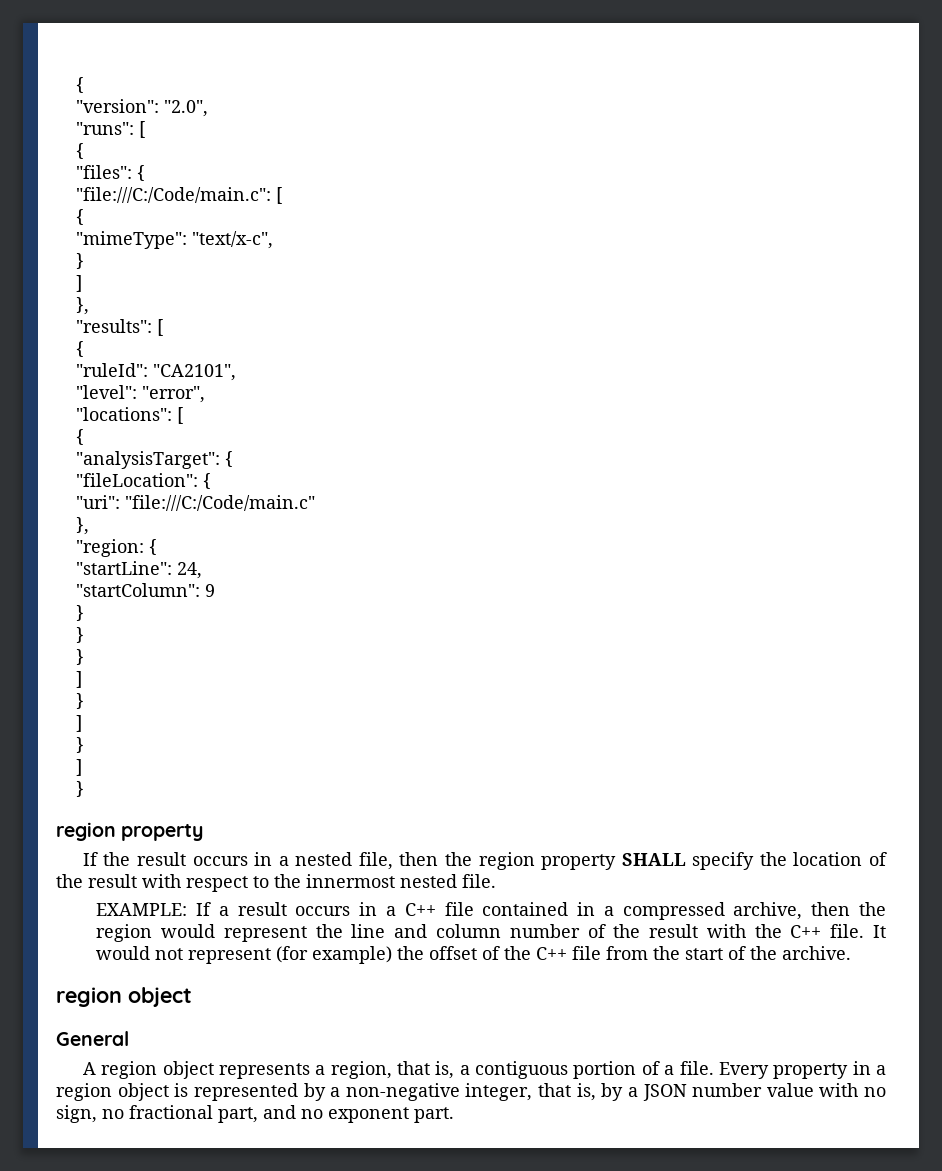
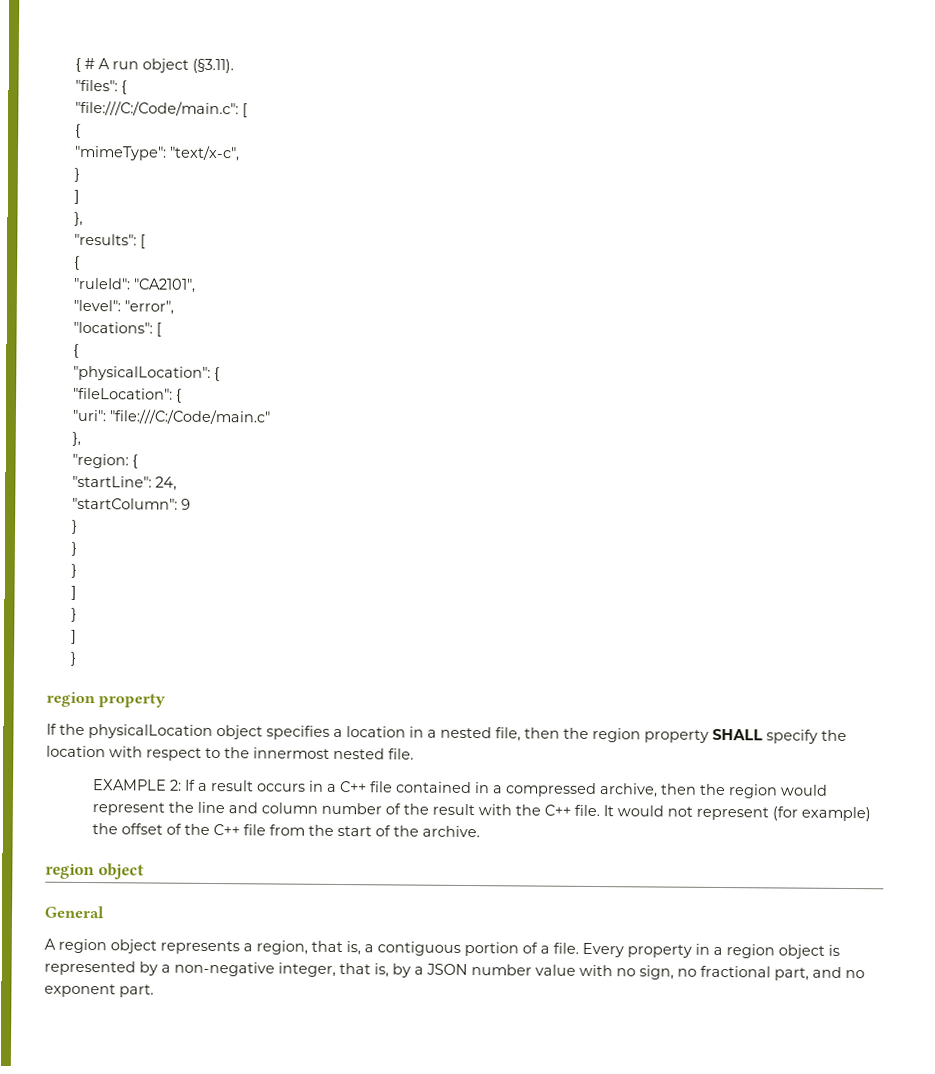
[76,77,85,93] [76,99,209,117] [76,121,146,138] [76,143,85,159] { // "version": "2.0", // "runs": [ // { -> [74,57,234,74] { # A run object (§3.11).
[76,451,221,469] "analysisTarget": -> [72,365,211,381] "physicalLocation":
[76,759,83,776] [76,781,85,797] // ] // } -> (77, 658) none
[136,852,248,866] result occurs -> [88,724,406,740] physicalLocation object specifies a location
[869,852,887,866] [56,874,137,888] of the result -> (106, 751) none
[96,903,188,916] EXAMPLE: -> [93,779,183,791] EXAMPLE 2:

